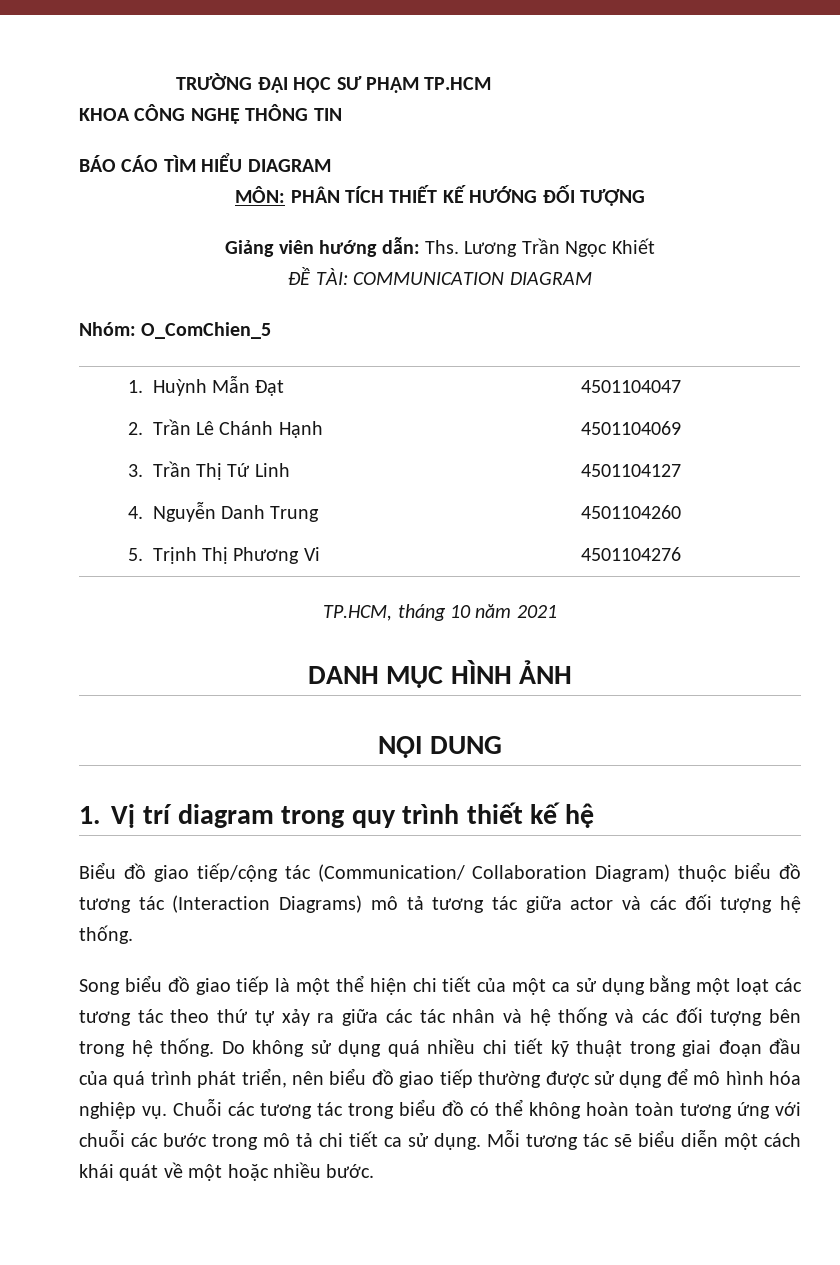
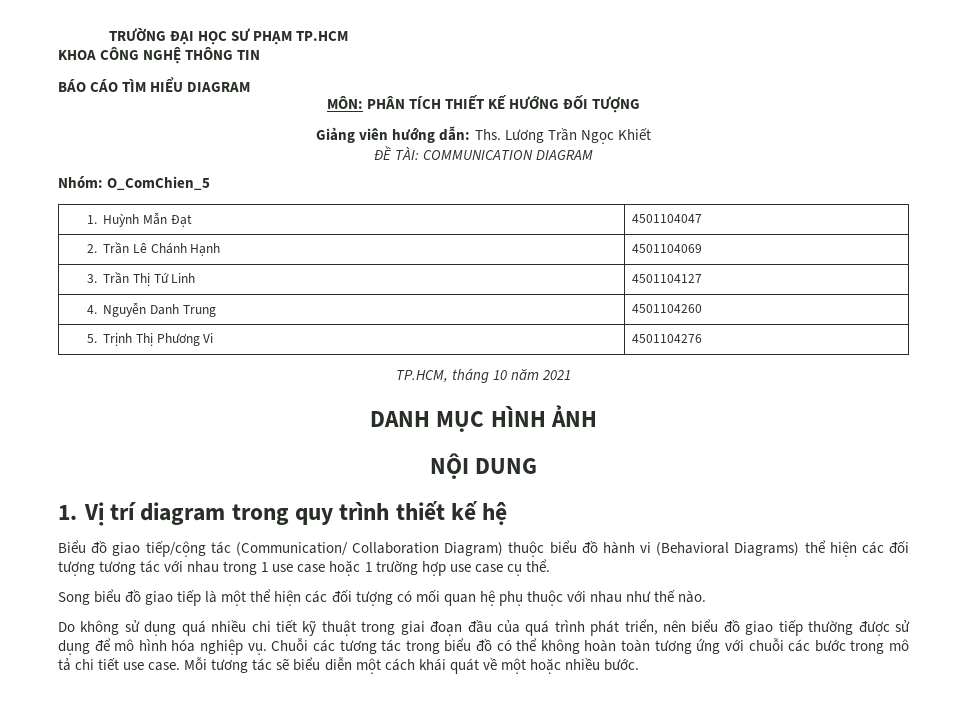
[79,894,801,913] [79,925,133,944] tương tác (Interaction Diagrams) mô tả tương tác giữa actor và các đối tượng hệ thống. -> [602,540,909,557] [58,559,550,576] hành vi (Behavioral Diagrams) thể hiện các đối tượng tương tác với nhau trong 1 use case hoặc 1 trường hợp use case cụ thể.
[412,975,803,995] [79,1007,801,1026] [79,1038,214,1057] chi tiết của một ca sử dụng bằng một loạt các tương tác theo thứ tự xảy ra giữa các tác nhân và hệ thống và các đối tượng bên trong hệ thống. -> [305,589,707,606] các đối tượng có mối quan hệ phụ thuộc với nhau như thế nào. //
[384,1133,481,1150] ca sử dụng. -> [123,662,181,671] use case.

